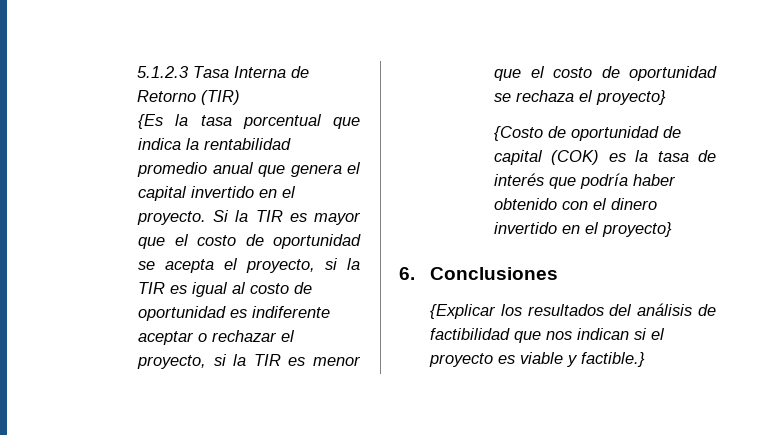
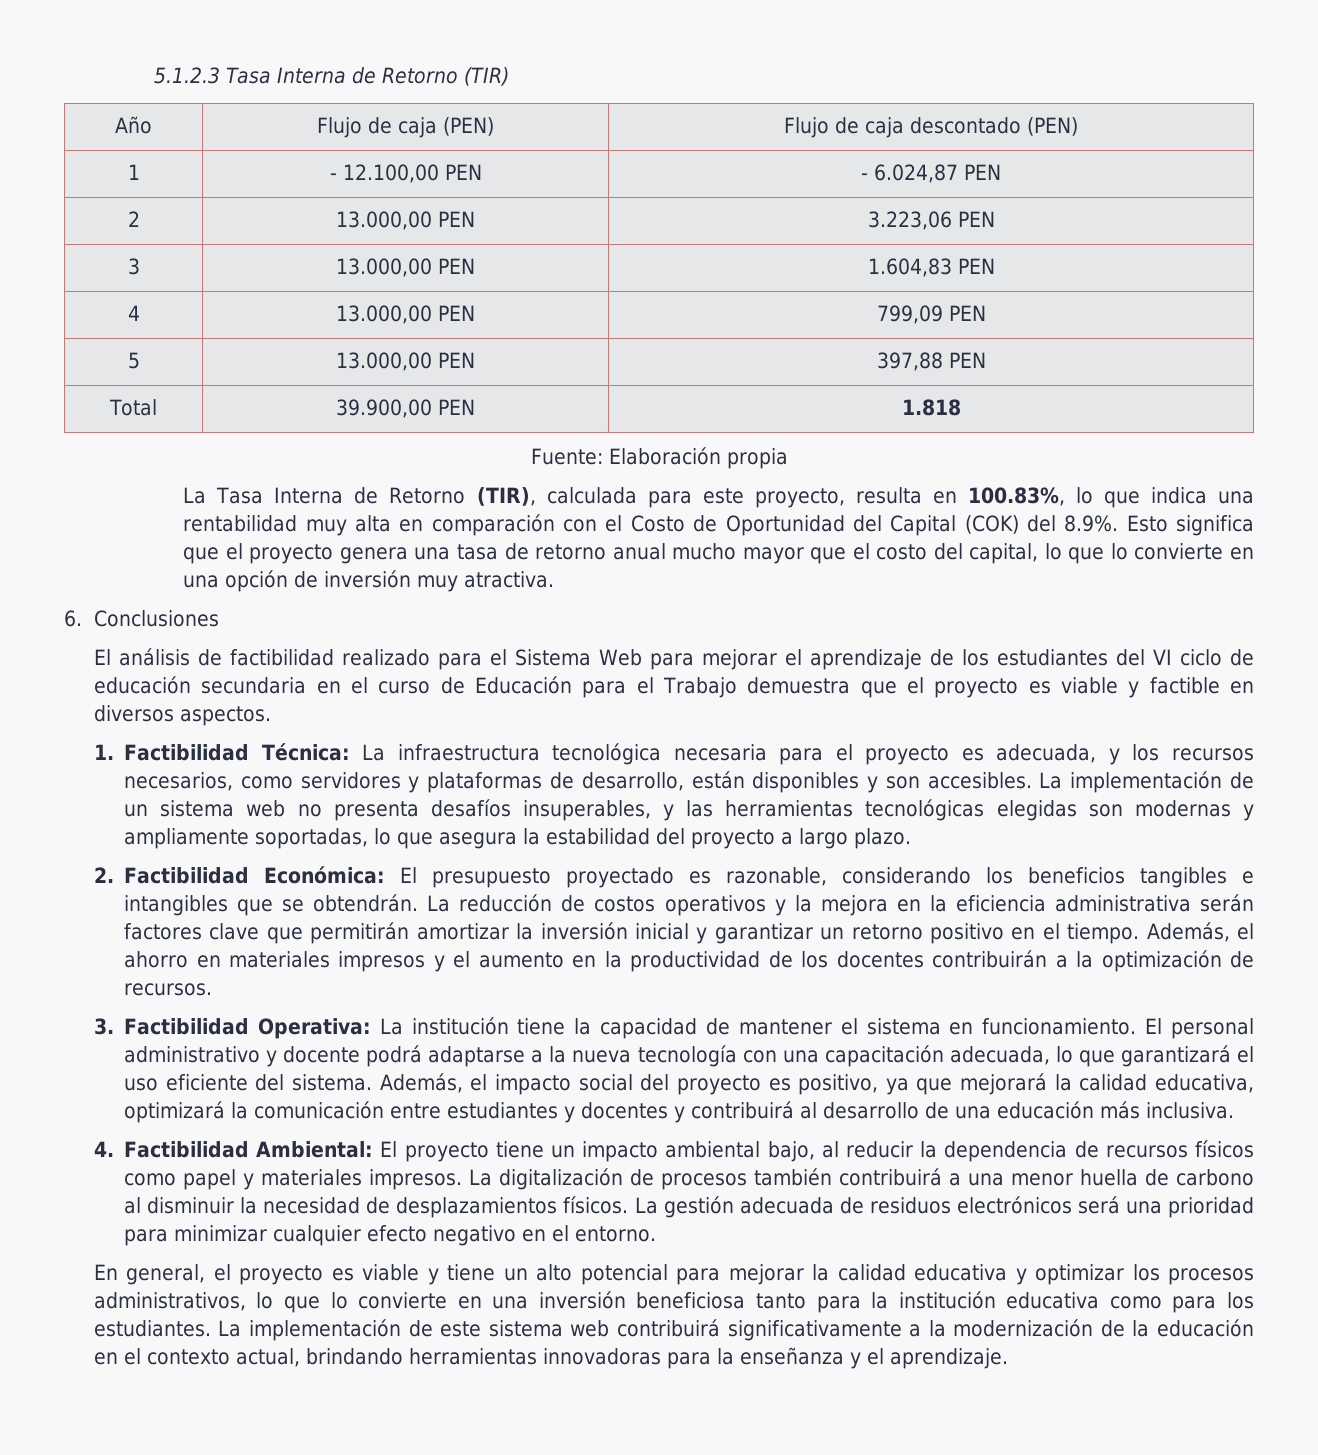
[138,114,360,129] [138,138,292,150] [137,162,361,177] [138,186,297,201] [137,210,362,225] [138,234,361,249] [138,258,360,273] [138,282,313,297] [138,306,331,321] [138,330,296,345] [137,354,362,369] [494,66,717,81] [494,90,667,105] [494,126,682,141] [494,150,716,165] [494,173,677,189] [494,198,658,210] [494,222,673,237] [399,267,559,280] [430,303,716,319] [430,328,666,343] [429,352,646,367] // {Es la tasa porcentual que indica la rentabilidad promedio anual que genera el capital invertido en el proyecto. Si la TIR es mayor que el costo de oportunidad se acepta el proyecto, si la TIR es igual al costo de oportunidad es indiferente aceptar o rechazar el proyecto, si la TIR es menor que el costo de oportunidad se rechaza el proyecto} // {Costo de oportunidad de capital (COK) es la tasa de interés que podría haber obtenido con el dinero invertido en el proyecto} // 6. Conclusiones // {Explicar los resultados del análisis de factibilidad que nos indican si el proyecto es viable y factible.} -> [115,116,152,134] [317,117,494,138] [784,117,1078,138] [127,164,140,180] [329,164,482,183] [861,164,1001,183] [127,211,140,227] [335,211,475,230] [867,211,995,230] [127,258,140,275] [335,258,475,277] [867,258,995,277] [127,305,140,321] [335,305,475,324] [876,305,986,324] [127,352,140,369] [335,352,475,371] [876,352,986,371] [108,399,158,416] [335,399,475,418] [901,399,961,416] [530,447,788,469] [183,487,1255,508] [183,514,1255,536] [183,543,1254,564] [183,570,555,592] [64,610,219,627] [93,648,1254,670] [93,676,1254,698] [93,705,271,726] [93,743,1255,765] [124,771,1254,793] [124,799,1255,821] [124,828,912,849] [93,866,1254,888] [124,894,1255,916] [124,922,1255,944] [124,950,1254,972] [124,983,213,996] [93,1017,1254,1039] [124,1045,1254,1067] [124,1073,1255,1095] [124,1101,1235,1123] [93,1140,1254,1162] [124,1168,1254,1190] [124,1196,1254,1218] [124,1225,657,1246] [93,1264,1255,1285] [93,1291,1254,1313] [93,1319,1254,1341] [93,1347,1008,1369] // Año | Flujo de caja (PEN) | Flujo de caja descontado (PEN) // 1 | - 12.100,00 PEN | - 6.024,87 PEN // 2 | 13.000,00 PEN | 3.223,06 PEN // 3 | 13.000,00 PEN | 1.604,83 PEN // 4 | 13.000,00 PEN | 799,09 PEN // 5 | 13.000,00 PEN | 397,88 PEN // Total | 39.900,00 PEN | 1.818 // Fuente: Elaboración propia // La Tasa Interna de Retorno (TIR), calculada para este proyecto, resulta en 100.83%, lo que indica una rentabilidad muy alta en comparación con el Costo de Oportunidad del Capital (COK) del 8.9%. Esto significa que el proyecto genera una tasa de retorno anual mucho mayor que el costo del capital, lo que lo convierte en una opción de inversión muy atractiva. // 6. Conclusiones // El análisis de factibilidad realizado para el Sistema Web para mejorar el aprendizaje de los estudiantes del VI ciclo de educación secundaria en el curso de Educación para el Trabajo demuestra que el proyecto es viable y factible en diversos aspectos. // 1. Factibilidad Técnica: La infraestructura tecnológica necesaria para el proyecto es adecuada, y los recursos necesarios, como servidores y plataformas de desarrollo, están disponibles y son accesibles. La implementación de un sistema web no presenta desafíos insuperables, y las herramientas tecnológicas elegidas son modernas y ampliamente soportadas, lo que asegura la estabilidad del proyecto a largo plazo. // 2. Factibilidad Económica: El presupuesto proyectado es razonable, considerando los beneficios tangibles e intangibles que se obtendrán. La reducción de costos operativos y la mejora en la eficiencia administrativa serán factores clave que permitirán amortizar la inversión inicial y garantizar un retorno positivo en el tiempo. Además, el ahorro en materiales impresos y el aumento en la productividad de los docentes contribuirán a la optimización de recursos. // 3. Factibilidad Operativa: La institución tiene la capacidad de mantener el sistema en funcionamiento. El personal administrativo y docente podrá adaptarse a la nueva tecnología con una capacitación adecuada, lo que garantizará el uso eficiente del sistema. Además, el impacto social del proyecto es positivo, ya que mejorará la calidad educativa, optimizará la comunicación entre estudiantes y docentes y contribuirá al desarrollo de una educación más inclusiva. // 4. Factibilidad Ambiental: El proyecto tiene un impacto ambiental bajo, al reducir la dependencia de recursos físicos como papel y materiales impresos. La digitalización de procesos también contribuirá a una menor huella de carbono al disminuir la necesidad de desplazamientos físicos. La gestión adecuada de residuos electrónicos será una prioridad para minimizar cualquier efecto negativo en el entorno. // En general, el proyecto es viable y tiene un alto potencial para mejorar la calidad educativa y optimizar los procesos administrativos, lo que lo convierte en una inversión beneficiosa tanto para la institución educativa como para los estudiantes. La implementación de este sistema web contribuirá significativamente a la modernización de la educación en el contexto actual, brindando herramientas innovadoras para la enseñanza y el aprendizaje.

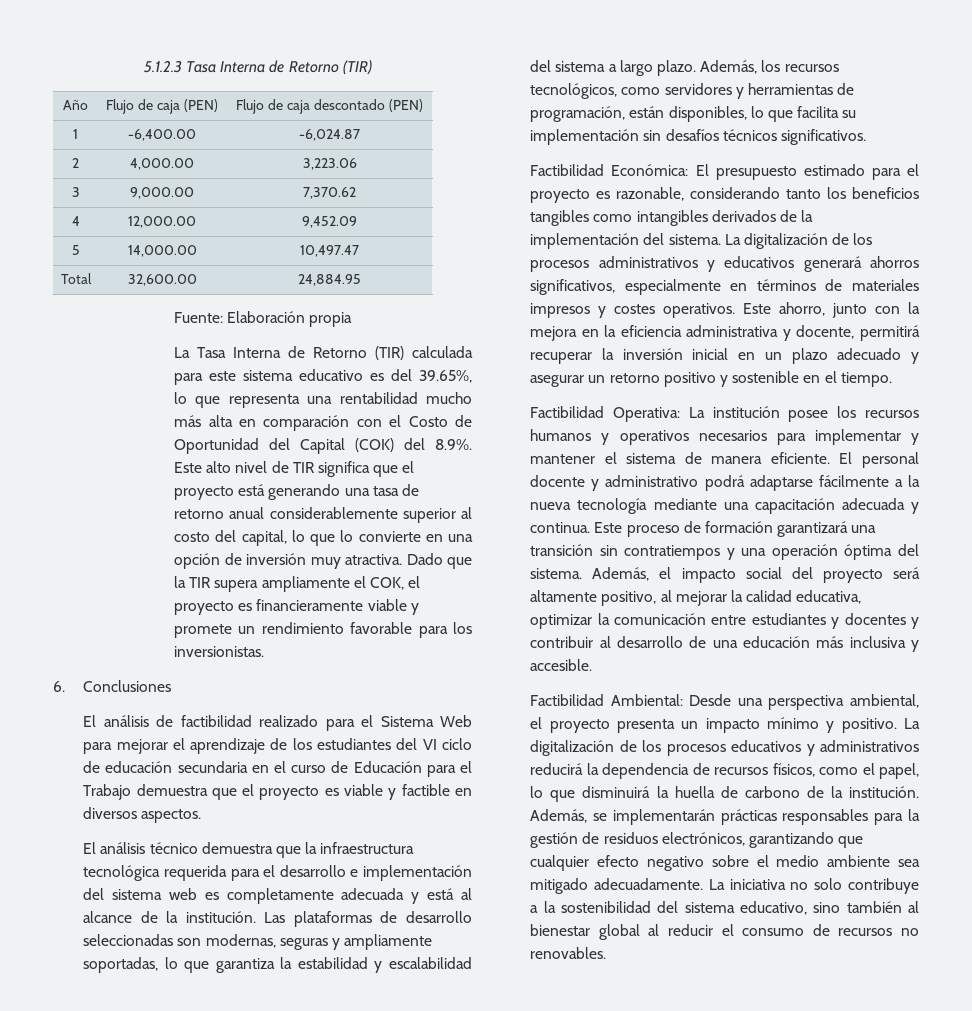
[329,164,482,183] [861,164,1001,183] [127,211,140,227] [335,211,475,230] [867,211,995,230] [127,258,140,275] [335,258,475,277] [867,258,995,277] [127,305,140,321] [335,305,475,324] [876,305,986,324] [127,352,140,369] [335,352,475,371] [876,352,986,371] [108,399,158,416] [335,399,475,418] [901,399,961,416] - 12.100,00 PEN | - 6.024,87 PEN // 2 | 13.000,00 PEN | 3.223,06 PEN // 3 | 13.000,00 PEN | 1.604,83 PEN // 4 | 13.000,00 PEN | 799,09 PEN // 5 | 13.000,00 PEN | 397,88 PEN // Total | 39.900,00 PEN | 1.818 -> [128,129,196,141] [299,129,360,141] [72,158,79,168] [130,158,194,170] [302,158,357,170] [71,187,80,197] [130,187,194,199] [303,187,356,199] [71,216,80,226] [128,216,196,228] [302,216,357,228] [71,245,80,255] [127,245,197,257] [300,245,359,257] [60,273,92,284] [127,274,197,286] [298,274,361,286] -6,400.00 | -6,024.87 // 2 | 4,000.00 | 3,223.06 // 3 | 9,000.00 | 7,370.62 // 4 | 12,000.00 | 9,452.09 // 5 | 14,000.00 | 10,497.47 // Total | 32,600.00 | 24,884.95
[476,487,536,506] (TIR), -> [375,346,405,360] (TIR)
[754,487,1207,508] proyecto, resulta en 100.83%, lo que indica -> [243,369,473,383] [174,392,300,408] sistema educativo es del 39.65%, lo que representa
[305,519,347,536] muy -> [426,392,472,404] [174,415,202,427] mucho más
[1126,515,1168,532] Esto -> [174,461,315,473] Este alto nivel de TIR
[339,547,408,564] genera -> [238,484,341,500] está generando
[672,543,870,564] mucho mayor que el -> [269,507,472,523] considerablemente superior al
(555, 579) none -> [406,553,473,569] [174,576,421,592] [174,599,419,615] [174,622,473,638] [174,646,265,657] Dado que la TIR supera ampliamente el COK, el proyecto es financieramente viable y promete un rendimiento favorable para los inversionistas.
[93,743,386,761] 1. Factibilidad Técnica: La -> [83,842,318,858] El análisis técnico demuestra que la
[673,744,1255,765] [124,771,1254,793] [124,799,1231,821] necesaria para el proyecto es adecuada, y los recursos necesarios, como servidores y plataformas de desarrollo, están disponibles y son accesibles. La implementación de un sistema web no presenta desafíos insuperables, y las herramientas tecnológicas elegidas son modernas -> [163,865,472,881] [83,888,473,904] [83,911,472,927] [83,934,328,950] requerida para el desarrollo e implementación del sistema web es completamente adecuada y está al alcance de la institución. Las plataformas de desarrollo seleccionadas son modernas, seguras
[439,832,518,849] asegura -> [215,958,275,973] garantiza
[656,828,776,849] del proyecto -> [374,957,473,973] [530,60,606,72] y escalabilidad del sistema
[93,866,675,888] // 2. Factibilidad Económica: El presupuesto proyectado -> [700,60,839,74] [530,83,855,99] [530,106,857,122] [530,129,867,145] [530,164,919,180] [530,189,591,203] Además, los recursos tecnológicos, como servidores y herramientas de programación, están disponibles, lo que facilita su implementación sin desafíos técnicos significativos. // Factibilidad Económica: El presupuesto estimado para el proyecto
(972, 875) none -> [786,189,822,199] tanto
[1242,871,1254,884] [124,894,786,916] e intangibles que se obtendrán. La reducción de costos operativos y -> [593,210,814,226] [530,233,873,249] [530,256,919,272] [530,279,919,295] [530,302,901,318] como intangibles derivados de la implementación del sistema. La digitalización de los procesos administrativos y educativos generará ahorros significativos, especialmente en términos de materiales impresos y costes operativos. Este ahorro, junto con
[1200,894,1255,912] [124,922,813,944] serán factores clave que permitirán amortizar la inversión inicial y garantizar -> [782,325,920,341] [530,348,919,364] [530,375,585,387] y docente, permitirá recuperar la inversión inicial en un plazo adecuado y asegurar
(1004, 933) none -> [720,371,800,387] y sostenible
[1146,922,1255,942] [124,950,1254,972] [124,983,213,996] [93,1017,1254,1039] [124,1046,361,1067] Además, el ahorro en materiales impresos y el aumento en la productividad de los docentes contribuirán a la optimización de recursos. // 3. Factibilidad Operativa: La institución tiene la capacidad de mantener el sistema en funcionamiento. El personal administrativo y docente -> [530,406,919,422] [530,429,919,445] [530,452,919,468] [530,475,699,491] // Factibilidad Operativa: La institución posee los recursos humanos y operativos necesarios para implementar y mantener el sistema de manera eficiente. El personal docente y administrativo
(526, 1056) none -> [818,475,889,487] fácilmente
[742,1050,777,1063] con -> [653,498,717,510] mediante
[949,1045,1254,1067] [124,1074,248,1091] adecuada, lo que garantizará el uso eficiente -> [841,498,919,514] [530,521,877,537] [530,544,893,560] adecuada y continua. Este proceso de formación garantizará una transición sin contratiempos y una operación óptima
[768,1073,1048,1095] es positivo, ya que mejorará -> [893,567,920,579] [530,590,727,606] será altamente positivo, al mejorar
[124,1101,226,1123] optimizará -> [530,614,593,629] optimizar
[691,1101,795,1119] contribuirá -> [530,636,594,648] contribuir
[1146,1102,1235,1119] [93,1140,1254,1162] [124,1168,1254,1190] [124,1196,1254,1218] [124,1225,657,1246] [93,1264,1255,1285] [93,1291,1254,1313] [93,1319,1254,1341] [93,1347,1008,1369] inclusiva. // 4. Factibilidad Ambiental: El proyecto tiene un impacto ambiental bajo, al reducir la dependencia de recursos físicos como papel y materiales impresos. La digitalización de procesos también contribuirá a una menor huella de carbono al disminuir la necesidad de desplazamientos físicos. La gestión adecuada de residuos electrónicos será una prioridad para minimizar cualquier efecto negativo en el entorno. // En general, el proyecto es viable y tiene un alto potencial para mejorar la calidad educativa y optimizar los procesos administrativos, lo que lo convierte en una inversión beneficiosa tanto para la institución educativa como para los estudiantes. La implementación de este sistema web contribuirá significativamente a la modernización de la educación en el contexto actual, brindando herramientas innovadoras para la enseñanza y el aprendizaje. -> [849,636,919,652] [530,659,593,671] [530,694,919,710] [530,717,920,733] [530,740,919,756] [530,763,919,779] [530,786,919,802] [530,809,921,825] [530,832,864,848] [530,855,920,871] [530,878,919,894] [530,901,919,915] [530,924,919,940] [530,947,607,959] inclusiva y accesible. // Factibilidad Ambiental: Desde una perspectiva ambiental, el proyecto presenta un impacto mínimo y positivo. La digitalización de los procesos educativos y administrativos reducirá la dependencia de recursos físicos, como el papel, lo que disminuirá la huella de carbono de la institución. Además, se implementarán prácticas responsables para la gestión de residuos electrónicos, garantizando que cualquier efecto negativo sobre el medio ambiente sea mitigado adecuadamente. La iniciativa no solo contribuye a la sostenibilidad del sistema educativo, sino también al bienestar global al reducir el consumo de recursos no renovables.

